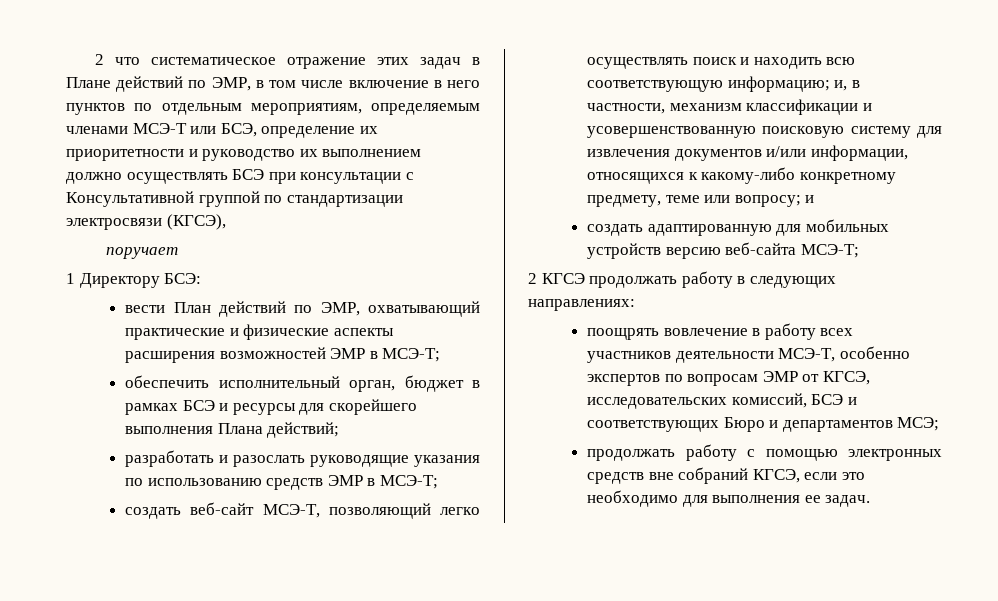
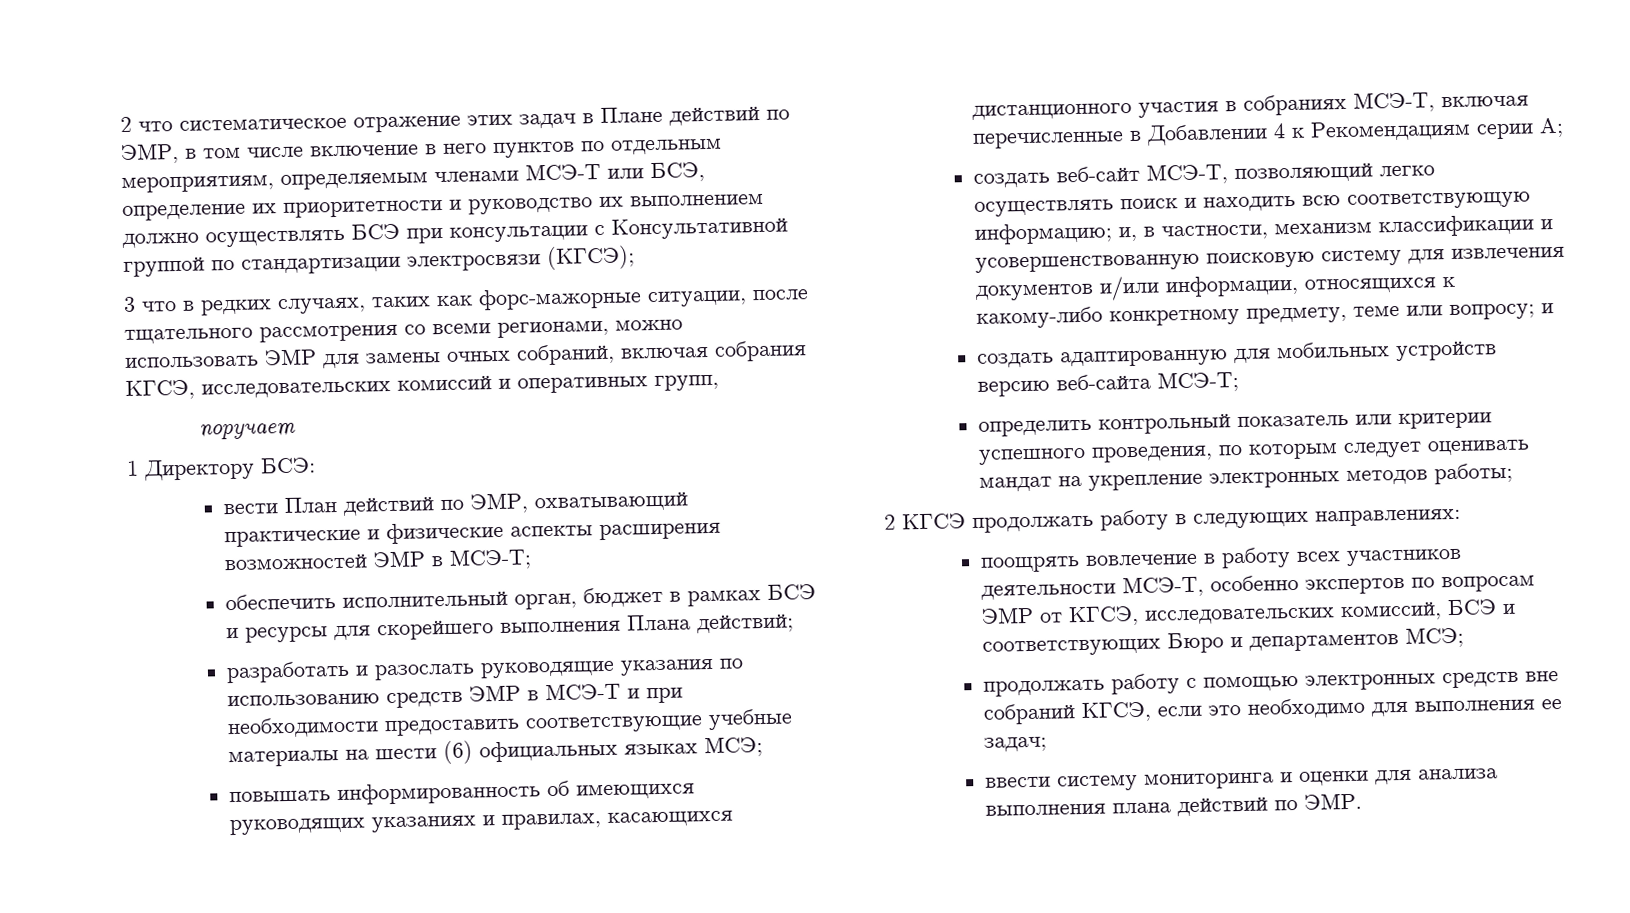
[166,214,226,230] (КГСЭ), -> [547,245,635,271] [123,287,809,316] [124,319,683,344] [125,340,807,369] [125,374,719,400] (КГСЭ); // 3 что в редких случаях, таких как форс-мажорные ситуации, после тщательного рассмотрения со всеми регионами, можно использовать ЭМР для замены очных собраний, включая собрания КГСЭ, исследовательских комиссий и оперативных групп,
[380,475,439,489] МСЭ-Т; -> [545,682,684,704] [227,708,794,739] [228,736,764,768] [229,780,696,806] [229,810,734,836] [972,91,1530,120] [972,117,1565,149] МСЭ-Т и при необходимости предоставить соответствующие учебные материалы на шести (6) официальных языках МСЭ; // повышать информированность об имеющихся руководящих указаниях и правилах, касающихся дистанционного участия в собраниях МСЭ-Т, включая перечисленные в Добавлении 4 к Рекомендациям серии A;
(859, 251) none -> [978,412,1493,437] [978,439,1531,465] [979,462,1514,492] // определить контрольный показатель или критерии успешного проведения, по которым следует оценивать мандат на укрепление электронных методов работы;
[825,495,871,507] задач. -> [984,736,1048,752] [985,768,1499,792] [985,792,1363,817] задач; // ввести систему мониторинга и оценки для анализа выполнения плана действий по ЭМР.

